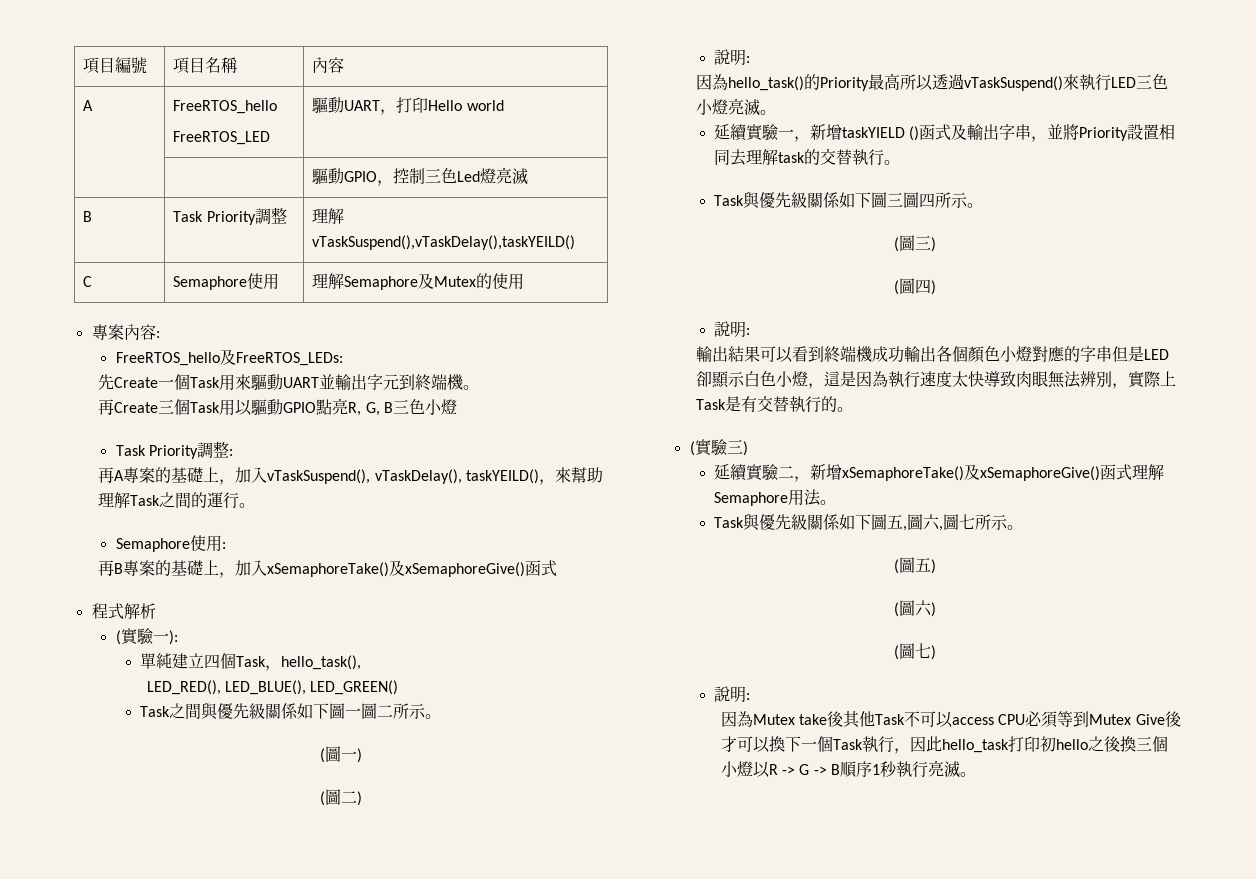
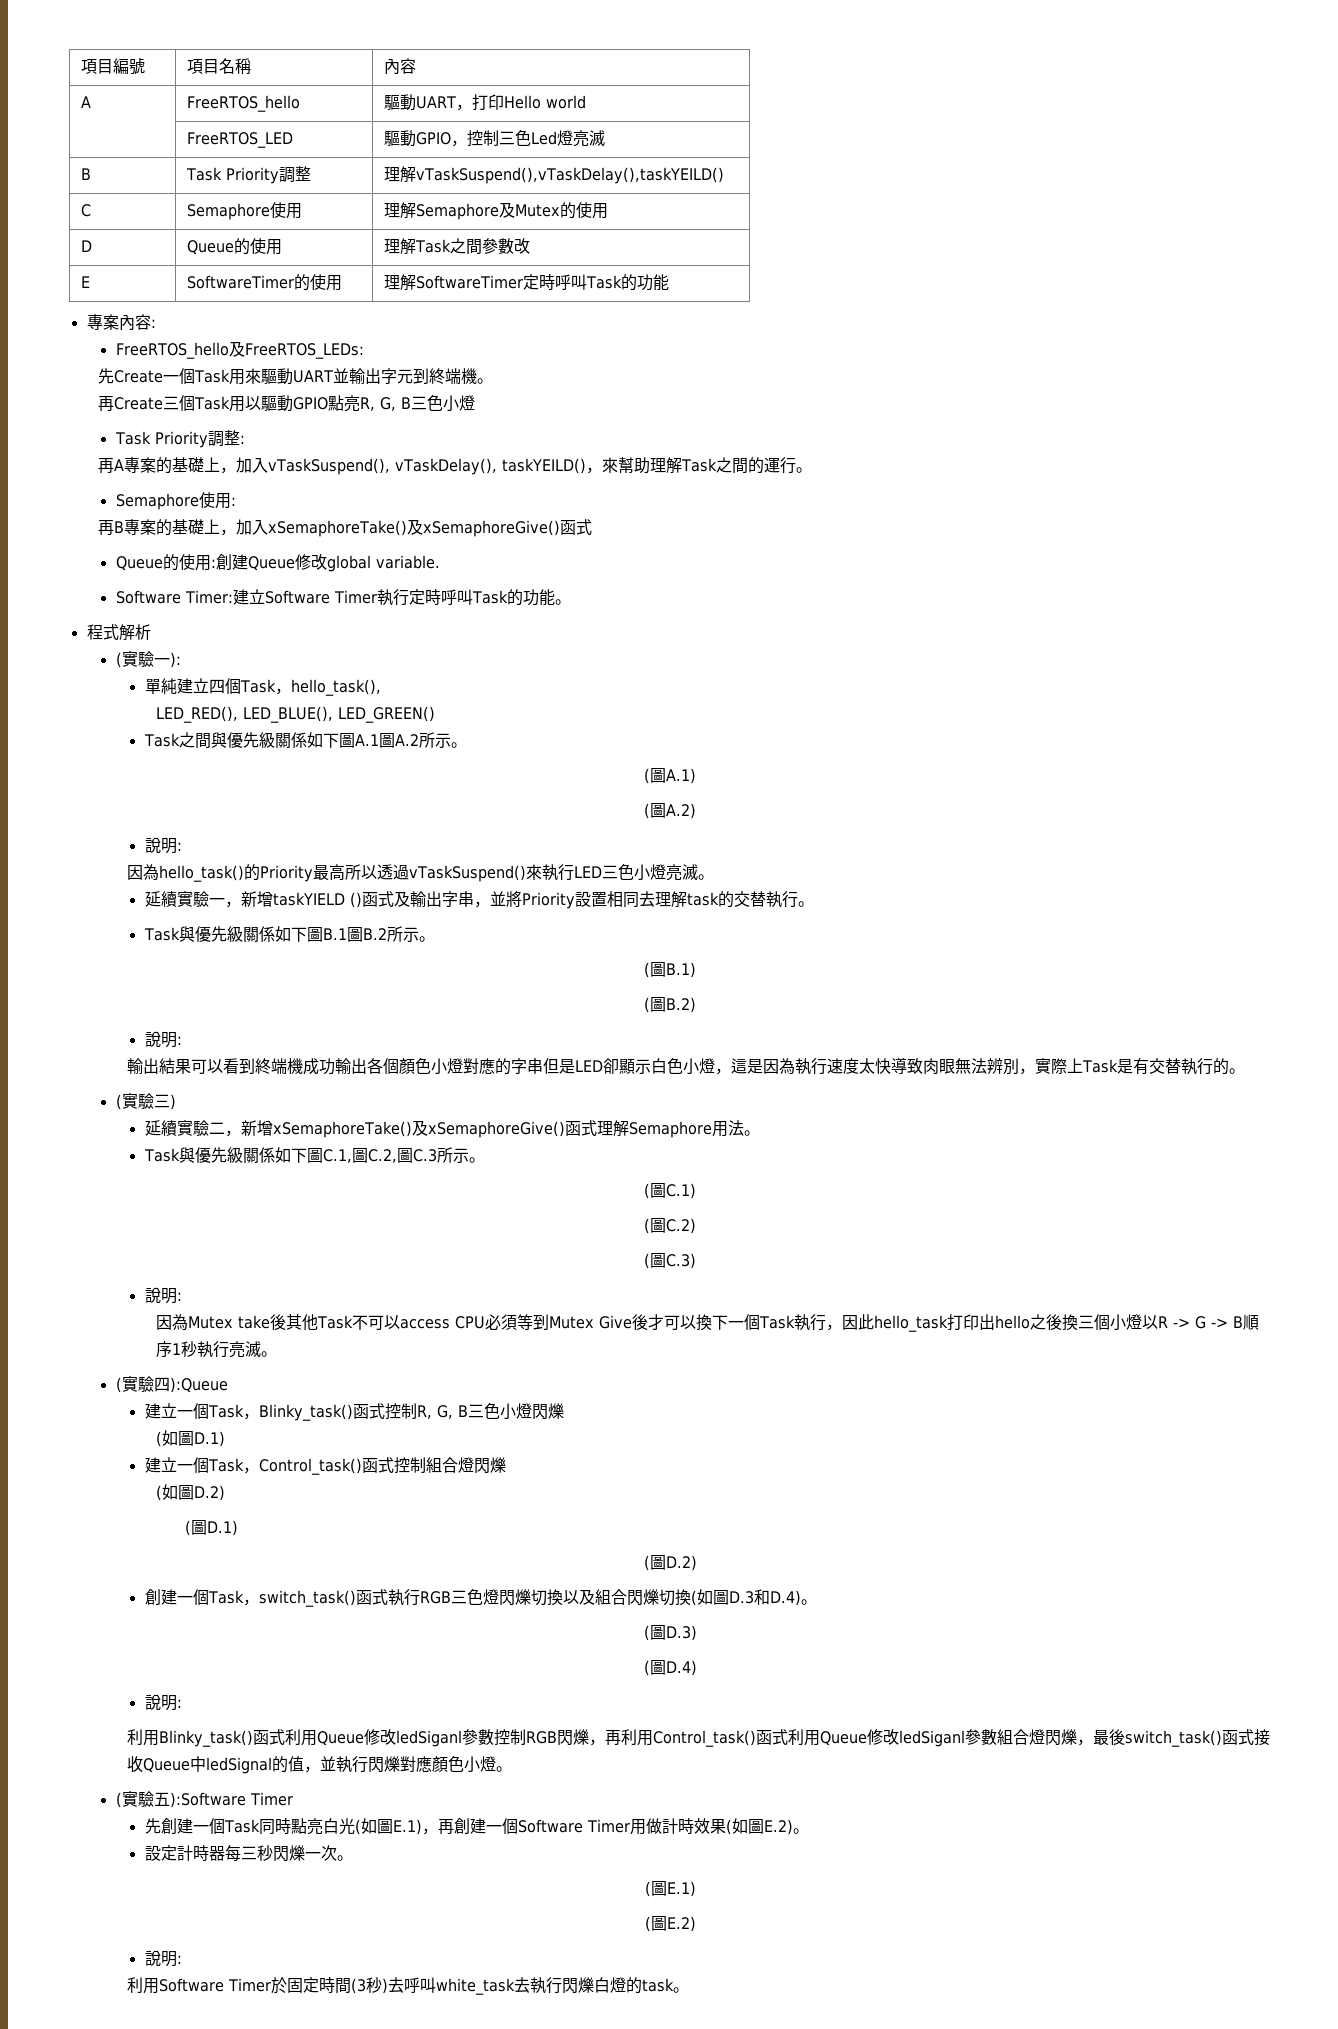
[173,131,271,145] // FreeRTOS_LED -> (301, 103) none
(504, 105) none -> [187,132,294,148] FreeRTOS_LED
(525, 281) none -> [81,240,93,252] [187,238,283,255] [384,238,531,255] [81,276,91,288] [187,274,343,291] [384,274,670,291] // D | Queue的使用 | 理解Task之間參數改 // E | SoftwareTimer的使用 | 理解SoftwareTimer定時呼叫Task的功能
(558, 568) none -> [115,554,440,572] [115,589,571,606] // Queue的使用:創建Queue修改global variable. // Software Timer:建立Software Timer執行定時呼叫Task的功能。
[345,703,442,719] [320,746,362,763] [320,789,362,806] 一圖二所示。 // (圖一) // (圖二) -> [354,732,467,748] [644,768,696,784] [644,803,696,819] A.1圖A.2所示。 // (圖A.1) // (圖A.2)
[887,192,984,208] [894,235,936,252] [894,278,936,295] 三圖四所示。 // (圖三) // (圖四) -> [322,926,435,942] [644,962,696,978] [644,997,696,1013] B.1圖B.2所示。 // (圖B.1) // (圖B.2)
[887,514,1024,531] [894,557,936,574] [894,600,936,617] [894,643,936,660] 五,圖六,圖七所示。 // (圖五) // (圖六) // (圖七) -> [322,1147,485,1163] [644,1183,696,1199] [644,1218,696,1234] [644,1253,696,1269] C.1,圖C.2,圖C.3所示。 // (圖C.1) // (圖C.2) // (圖C.3)
[1039,736,1056,752] 初 -> [979,1314,996,1330] 出
(976, 774) none -> [115,1376,228,1393] [144,1403,564,1421] [156,1430,226,1447] [144,1457,506,1475] [156,1484,226,1501] [185,1520,239,1536] [643,1555,697,1571] [144,1589,817,1607] [643,1625,697,1641] [643,1660,697,1676] [144,1694,182,1711] [127,1729,1271,1747] [127,1756,513,1774] [115,1791,293,1808] [144,1818,809,1835] [144,1845,353,1862] [644,1881,696,1897] [644,1916,696,1932] [144,1950,182,1967] [127,1977,690,1995] // (實驗四):Queue // 建立一個Task，Blinky_task()函式控制R, G, B三色小燈閃爍 // (如圖D.1) // 建立一個Task，Control_task()函式控制組合燈閃爍 // (如圖D.2) // (圖D.1) // (圖D.2) // 創建一個Task，switch_task()函式執行RGB三色燈閃爍切換以及組合閃爍切換(如圖D.3和D.4)。 // (圖D.3) // (圖D.4) // 說明: // 利用Blinky_task()函式利用Queue修改ledSiganl參數控制RGB閃爍，再利用Control_task()函式利用Queue修改ledSiganl參數組合燈閃爍，最後switch_task()函式接收Queue中ledSignal的值，並執行閃爍對應顏色小燈。 // (實驗五):Software Timer // 先創建一個Task同時點亮白光(如圖E.1)，再創建一個Software Timer用做計時效果(如圖E.2)。 // 設定計時器每三秒閃爍一次。 // (圖E.1) // (圖E.2) // 說明: // 利用Software Timer於固定時間(3秒)去呼叫white_task去執行閃爍白燈的task。

